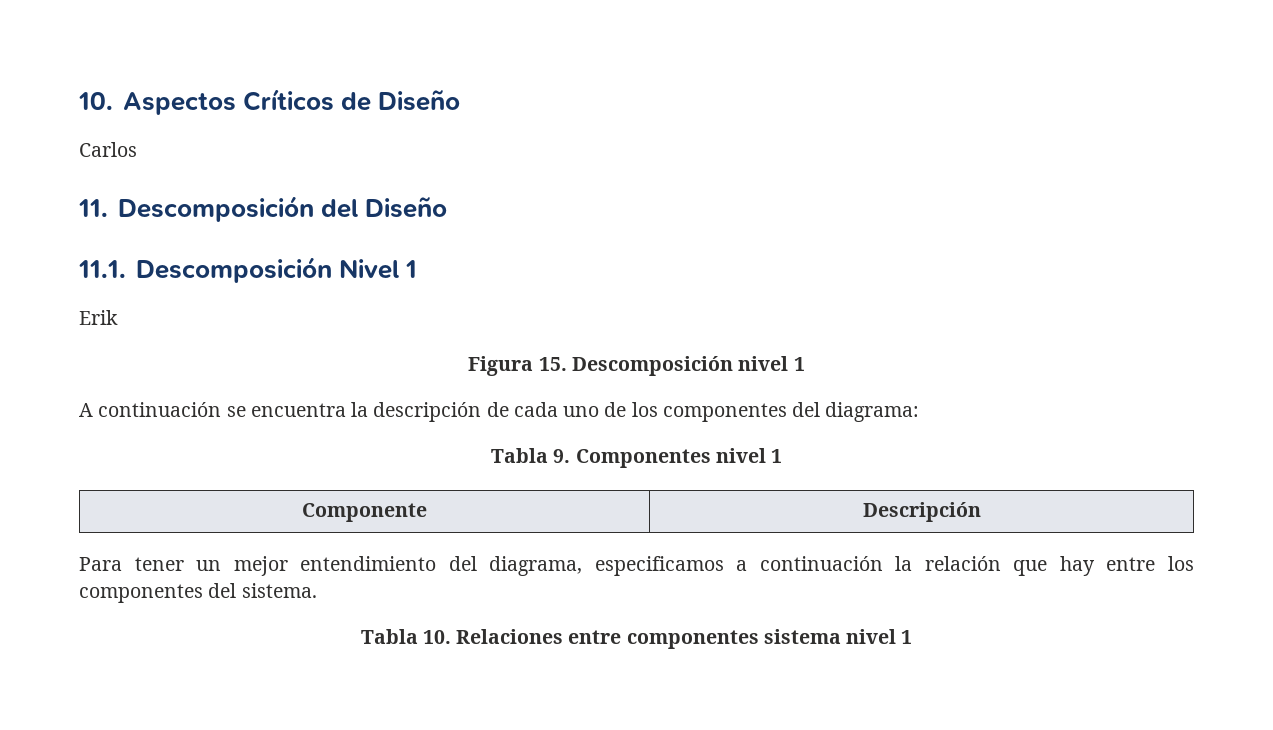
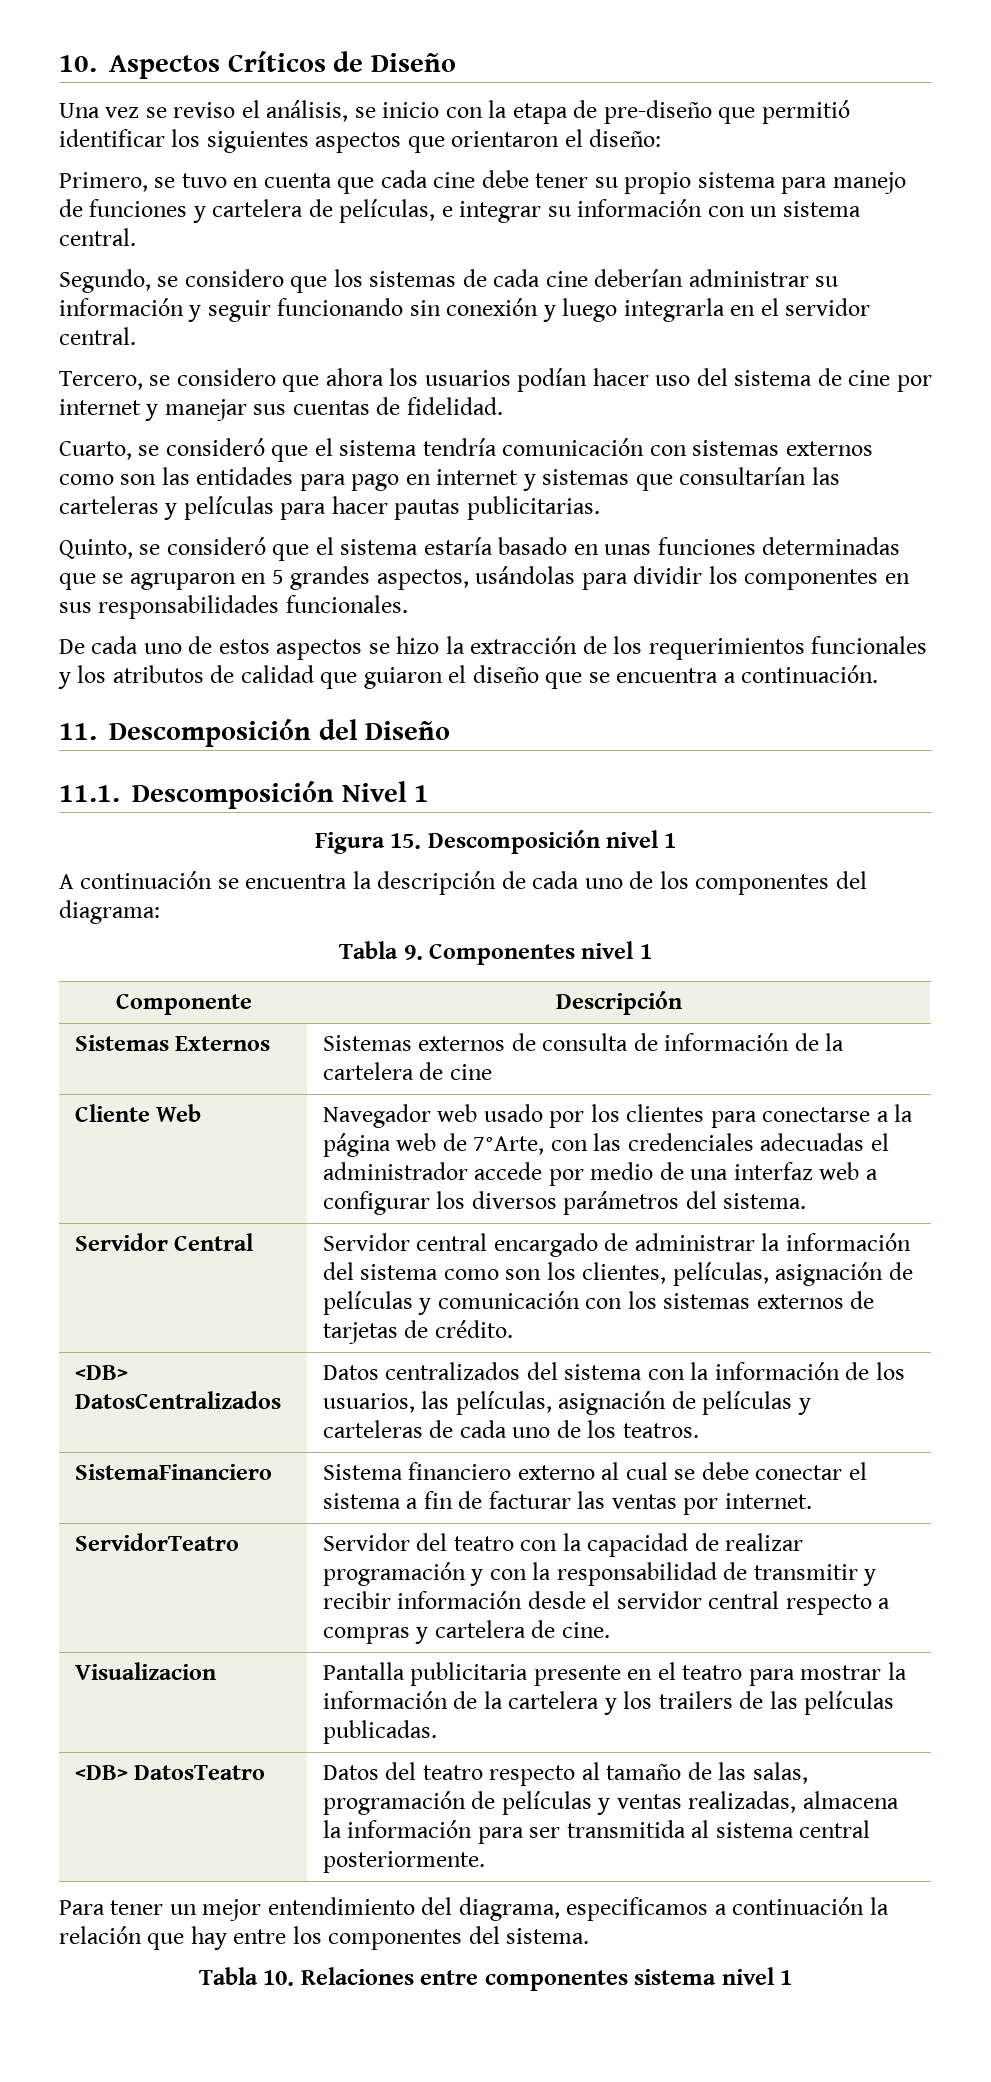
[79,142,137,157] Carlos -> [59,100,850,124] [59,129,662,153] [59,170,906,194] [59,199,861,223] [59,228,136,246] [59,269,839,293] [59,298,871,322] [59,327,136,345] [59,368,932,392] [59,397,503,421] [59,438,873,462] [59,467,840,491] [59,496,600,520] [59,537,901,561] [59,566,910,590] [59,595,408,619] [59,636,928,660] [58,665,879,689] Una vez se reviso el análisis, se inicio con la etapa de pre-diseño que permitió identificar los siguientes aspectos que orientaron el diseño: // Primero, se tuvo en cuenta que cada cine debe tener su propio sistema para manejo de funciones y cartelera de películas, e integrar su información con un sistema central. // Segundo, se considero que los sistemas de cada cine deberían administrar su información y seguir funcionando sin conexión y luego integrarla en el servidor central. // Tercero, se considero que ahora los usuarios podían hacer uso del sistema de cine por internet y manejar sus cuentas de fidelidad. // Cuarto, se consideró que el sistema tendría comunicación con sistemas externos como son las entidades para pago en internet y sistemas que consultarían las carteleras y películas para hacer pautas publicitarias. // Quinto, se consideró que el sistema estaría basado en unas funciones determinadas que se agruparon en 5 grandes aspectos, usándolas para dividir los componentes en sus responsabilidades funcionales. // De cada uno de estos aspectos se hizo la extracción de los requerimientos funcionales y los atributos de calidad que guiaron el diseño que se encuentra a continuación.
[79,310,118,325] // Erik -> (430, 793) none
(981, 512) none -> [74,1035,271,1051] [322,1033,845,1051] [322,1062,492,1080] [74,1104,202,1122] [322,1104,914,1128] [322,1133,889,1157] [322,1162,878,1186] [322,1191,807,1215] [74,1233,255,1251] [322,1233,911,1257] [322,1262,913,1286] [322,1291,875,1315] [322,1320,513,1344] [74,1365,128,1380] [74,1391,281,1409] [322,1362,905,1380] [322,1391,811,1415] [322,1420,699,1438] [74,1464,272,1480] [322,1462,867,1480] [322,1491,812,1515] [74,1533,239,1551] [322,1533,804,1557] [322,1562,877,1586] [322,1591,891,1615] [322,1620,610,1644] [74,1662,216,1680] [322,1662,907,1686] [322,1691,895,1715] [322,1720,437,1744] [74,1765,266,1780] [322,1762,808,1786] [322,1791,899,1815] [322,1820,871,1844] [322,1851,485,1873] // Sistemas Externos | Sistemas externos de consulta de información de la cartelera de cine // Cliente Web | Navegador web usado por los clientes para conectarse a la página web de 7°Arte, con las credenciales adecuadas el administrador accede por medio de una interfaz web a configurar los diversos parámetros del sistema. // Servidor Central | Servidor central encargado de administrar la información del sistema como son los clientes, películas, asignación de películas y comunicación con los sistemas externos de tarjetas de crédito. // <DB> DatosCentralizados | Datos centralizados del sistema con la información de los usuarios, las películas, asignación de películas y carteleras de cada uno de los teatros. // SistemaFinanciero | Sistema financiero externo al cual se debe conectar el sistema a fin de facturar las ventas por internet. // ServidorTeatro | Servidor del teatro con la capacidad de realizar programación y con la responsabilidad de transmitir y recibir información desde el servidor central respecto a compras y cartelera de cine. // Visualizacion | Pantalla publicitaria presente en el teatro para mostrar la información de la cartelera y los trailers de las películas publicadas. // <DB> DatosTeatro | Datos del teatro respecto al tamaño de las salas, programación de películas y ventas realizadas, almacena la información para ser transmitida al sistema central posteriormente.

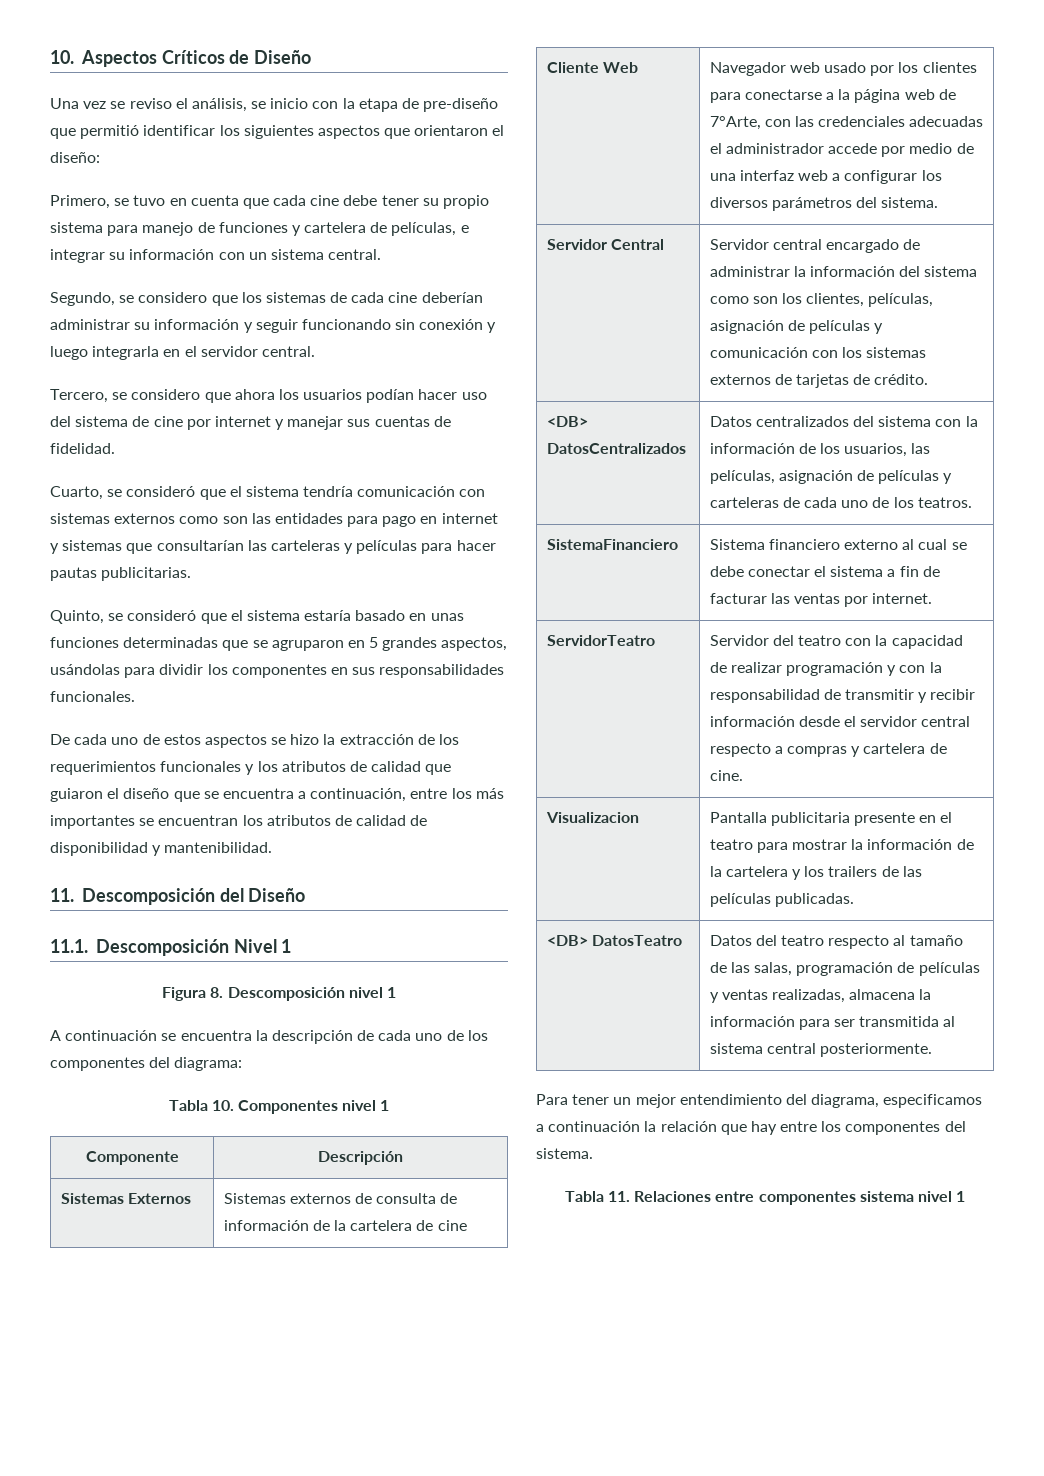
[741,665,879,683] continuación. -> [310,788,504,802] [50,815,428,829] [50,842,273,856] continuación, entre los más importantes se encuentran los atributos de calidad de disponibilidad y mantenibilidad.
[390,833,422,849] 15. -> [210,987,224,998] 8.
[403,945,423,960] 9. -> [211,1100,234,1111] 10.
[263,1970,295,1986] 10. -> [608,1191,631,1202] 11.

